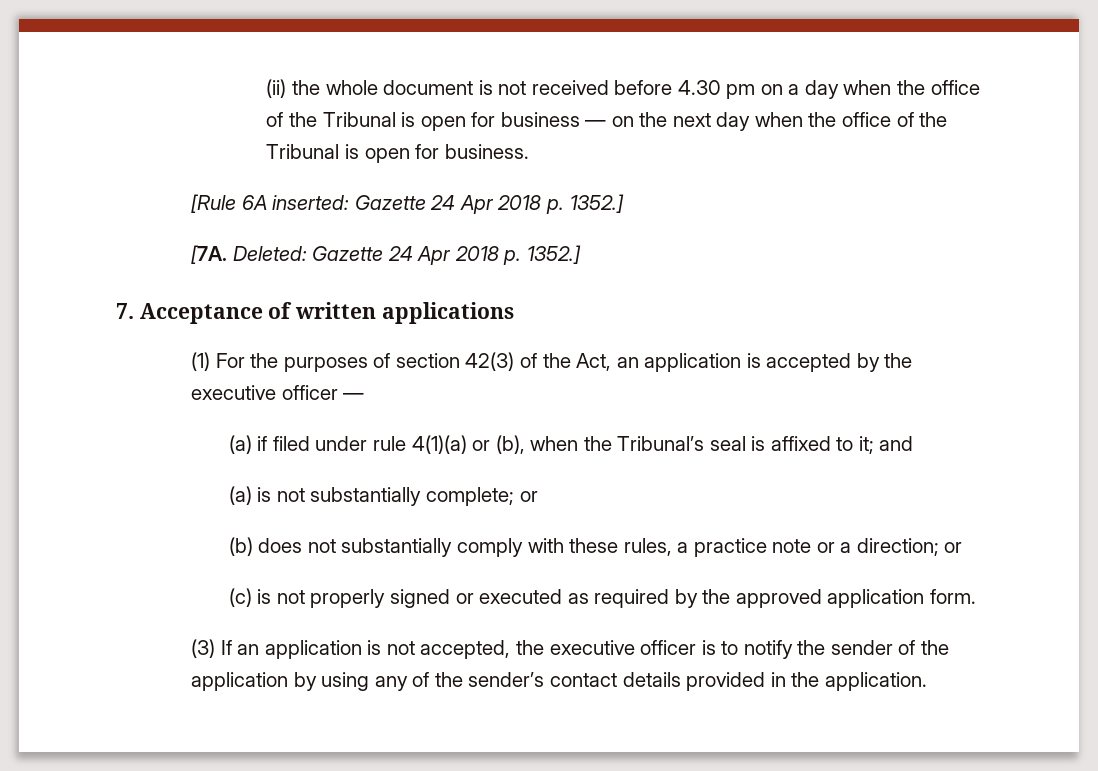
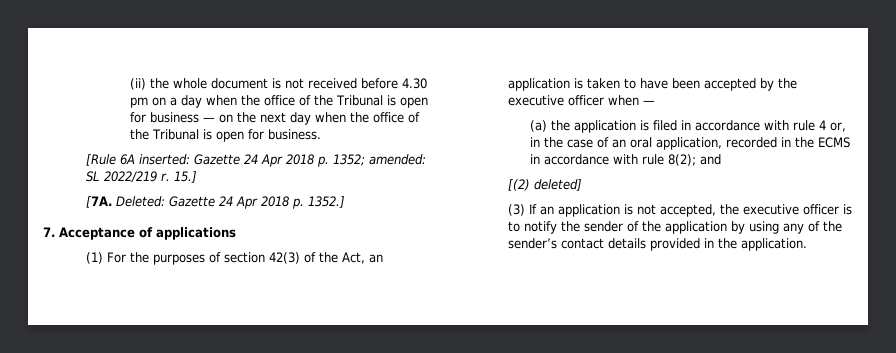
[569,194,624,213] 1352.] -> [333,154,427,166] [86,171,198,183] 1352; amended: SL 2022/219 r. 15.]
[295,302,377,319] written -> (153, 232) none
(761, 360) none -> [587,78,701,89] taken to have been
(338, 392) none -> [608,95,640,106] when
[257,435,914,454] [228,486,538,506] [228,537,963,557] [228,588,976,608] if filed under rule 4(1)(a) or (b), when the Tribunal’s seal is affixed to it; and // (a) is not substantially complete; or // (b) does not substantially comply with these rules, a practice note or a direction; or // (c) is not properly signed or executed as required by the approved application form. -> [550,120,846,133] [529,137,850,150] [529,154,721,166] [508,179,583,191] the application is filed in accordance with rule 4 or, in the case of an oral application, recorded in the ECMS in accordance with rule 8(2); and // [(2) deleted]

